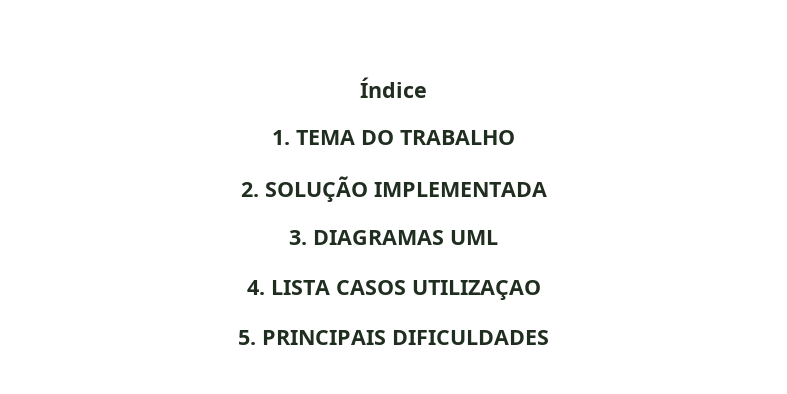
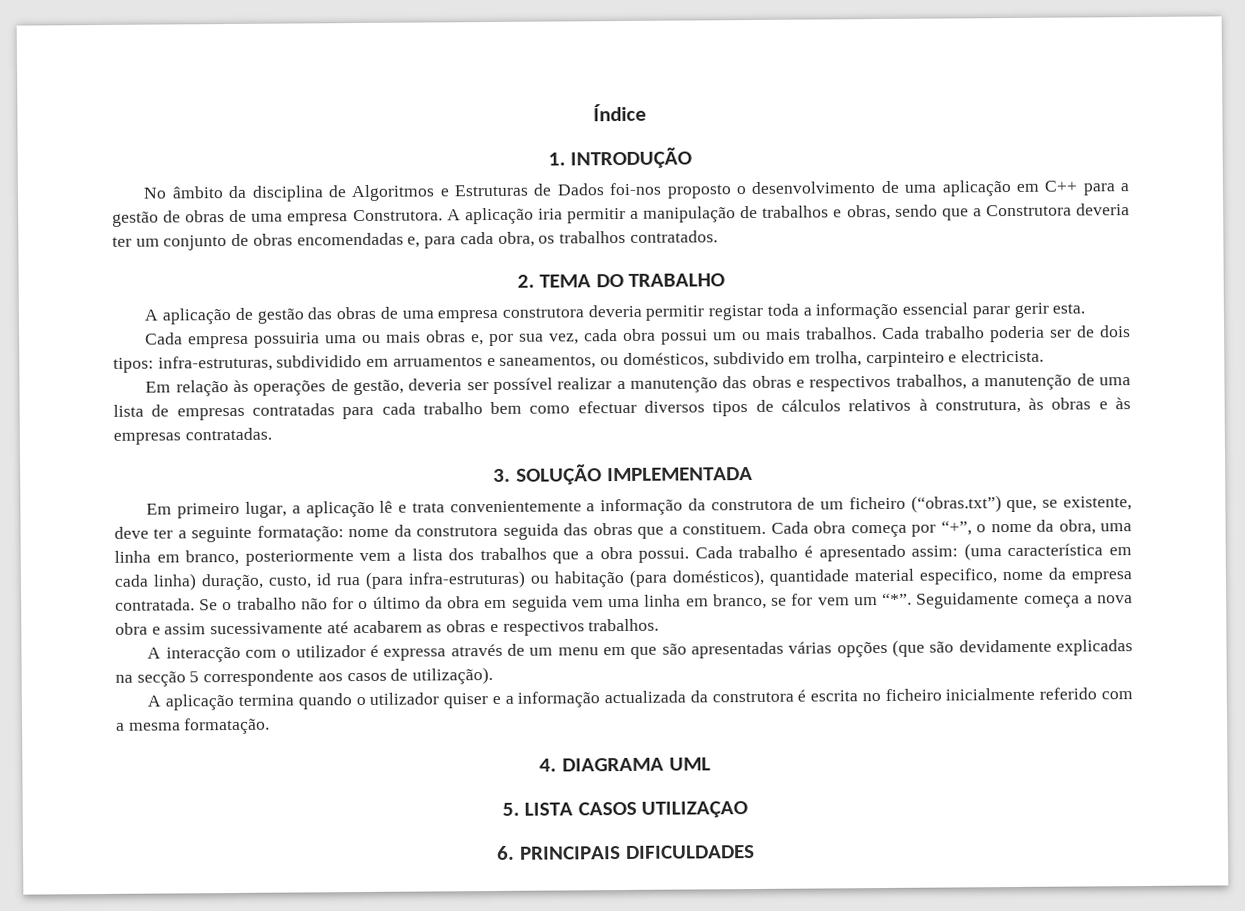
[296,130,515,145] [240,176,547,202] [289,230,444,245] TEMA DO TRABALHO // 2. SOLUÇÃO IMPLEMENTADA // 3. DIAGRAMAS -> [570,147,693,169] [143,180,1129,202] [112,203,1130,227] [112,230,718,251] [516,273,726,288] [144,302,1086,325] [145,325,1131,349] [113,349,1045,373] [145,373,1131,397] [113,397,1131,421] [113,427,272,445] [493,464,753,485] [146,495,1133,519] [114,519,1133,543] [114,543,1133,566] [114,567,1132,591] [115,591,1134,612] [115,618,660,636] [147,639,1133,663] [115,666,494,687] [147,687,1134,711] [116,717,271,735] [539,757,664,772] INTRODUÇÃO // No âmbito da disciplina de Algoritmos e Estruturas de Dados foi-nos proposto o desenvolvimento de uma aplicação em C++ para a gestão de obras de uma empresa Construtora. A aplicação iria permitir a manipulação de trabalhos e obras, sendo que a Construtora deveria ter um conjunto de obras encomendadas e, para cada obra, os trabalhos contratados. // 2. TEMA DO TRABALHO // A aplicação de gestão das obras de uma empresa construtora deveria permitir registar toda a informação essencial parar gerir esta. // Cada empresa possuiria uma ou mais obras e, por sua vez, cada obra possui um ou mais trabalhos. Cada trabalho poderia ser de dois tipos: infra-estruturas, subdividido em arruamentos e saneamentos, ou domésticos, subdivido em trolha, carpinteiro e electricista. // Em relação às operações de gestão, deveria ser possível realizar a manutenção das obras e respectivos trabalhos, a manutenção de uma lista de empresas contratadas para cada trabalho bem como efectuar diversos tipos de cálculos relativos à construtura, às obras e às empresas contratadas. // 3. SOLUÇÃO IMPLEMENTADA // Em primeiro lugar, a aplicação lê e trata convenientemente a informação da construtora de um ficheiro (“obras.txt”) que, se existente, deve ter a seguinte formatação: nome da construtora seguida das obras que a constituem. Cada obra começa por “+”, o nome da obra, uma linha em branco, posteriormente vem a lista dos trabalhos que a obra possui. Cada trabalho é apresentado assim: (uma característica em cada linha) duração, custo, id rua (para infra-estruturas) ou habitação (para domésticos), quantidade material especifico, nome da empresa contratada. Se o trabalho não for o último da obra em seguida vem uma linha em branco, se for vem um “*”. Seguidamente começa a nova obra e assim sucessivamente até acabarem as obras e respectivos trabalhos. // A interacção com o utilizador é expressa através de um menu em que são apresentadas várias opções (que são devidamente explicadas na secção 5 correspondente aos casos de utilização). // A aplicação termina quando o utilizador quiser e a informação actualizada da construtora é escrita no ficheiro inicialmente referido com a mesma formatação. // 4. DIAGRAMA
[246,280,265,295] 4. -> [501,802,520,816] 5.
[238,330,256,345] 5. -> [496,845,516,860] 6.

